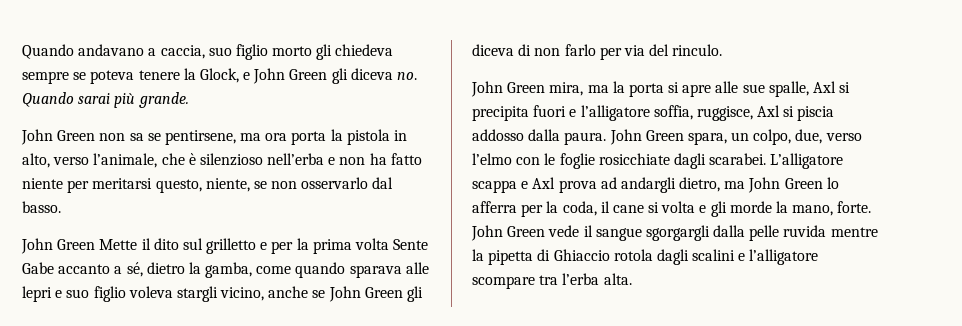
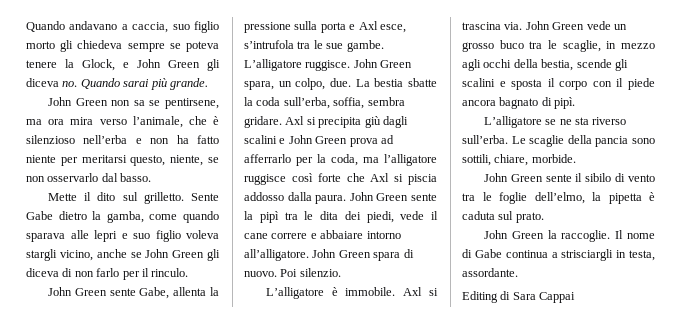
[291,129,408,145] [22,153,50,168] porta la pistola in alto, -> [70,117,94,125] mira
[21,238,96,254] John Green -> (152, 177) none
[206,238,429,254] [22,262,143,277] grilletto e per la prima volta Sente Gabe accanto a sé, -> [143,192,219,204] [26,211,53,220] grilletto. Sente Gabe
[623,44,670,56] via del -> [141,268,149,277] il
[549,81,851,97] [472,105,753,121] mira, ma la porta si apre alle sue spalle, Axl si precipita fuori e l’alligatore soffia, ruggisce, -> [109,287,219,299] [244,21,406,33] [244,40,384,52] [244,59,413,71] [244,78,437,90] [244,97,405,109] [244,116,408,128] [244,135,394,147] [244,154,437,166] [244,173,365,185] sente Gabe, allenta la pressione sulla porta e Axl esce, s’intrufola tra le sue gambe. L’alligatore ruggisce. John Green spara, un colpo, due. La bestia sbatte la coda sull’erba, soffia, sembra gridare. Axl si precipita giù dagli scalini e John Green prova ad afferrarlo per la coda, ma l’alligatore ruggisce così forte che
[687,129,862,145] [472,153,844,169] [472,177,839,193] [472,201,872,217] [471,225,878,241] [472,249,819,265] [472,273,632,289] spara, un colpo, due, verso l’elmo con le foglie rosicchiate dagli scarabei. L’alligatore scappa e Axl prova ad andargli dietro, ma John Green lo afferra per la coda, il cane si volta e gli morde la mano, forte. John Green vede il sangue sgorgargli dalla pelle ruvida mentre la pipetta di Ghiaccio rotola dagli scalini e l’alligatore scompare tra l’erba alta. -> [411,193,437,201] [244,211,438,223] [244,230,401,239] [244,249,414,261] [244,268,341,277] [265,287,438,299] [462,21,627,30] [462,40,655,52] [462,59,628,71] [462,78,655,90] [462,97,576,109] [483,116,627,128] [462,135,655,147] [462,154,576,166] [483,173,655,182] [462,192,655,204] [462,211,544,223] [483,230,655,242] [462,249,655,261] [462,268,518,277] [462,291,576,303] sente la pipì tra le dita dei piedi, vede il cane correre e abbaiare intorno all’alligatore. John Green spara di nuovo. Poi silenzio. // L’alligatore è immobile. Axl si trascina via. John Green vede un grosso buco tra le scaglie, in mezzo agli occhi della bestia, scende gli scalini e sposta il corpo con il piede ancora bagnato di pipì. // L’alligatore se ne sta riverso sull’erba. Le scaglie della pancia sono sottili, chiare, morbide. // John Green sente il sibilo di vento tra le foglie dell’elmo, la pipetta è caduta sul prato. // John Green la raccoglie. Il nome di Gabe continua a strisciargli in testa, assordante. // Editing di Sara Cappai

